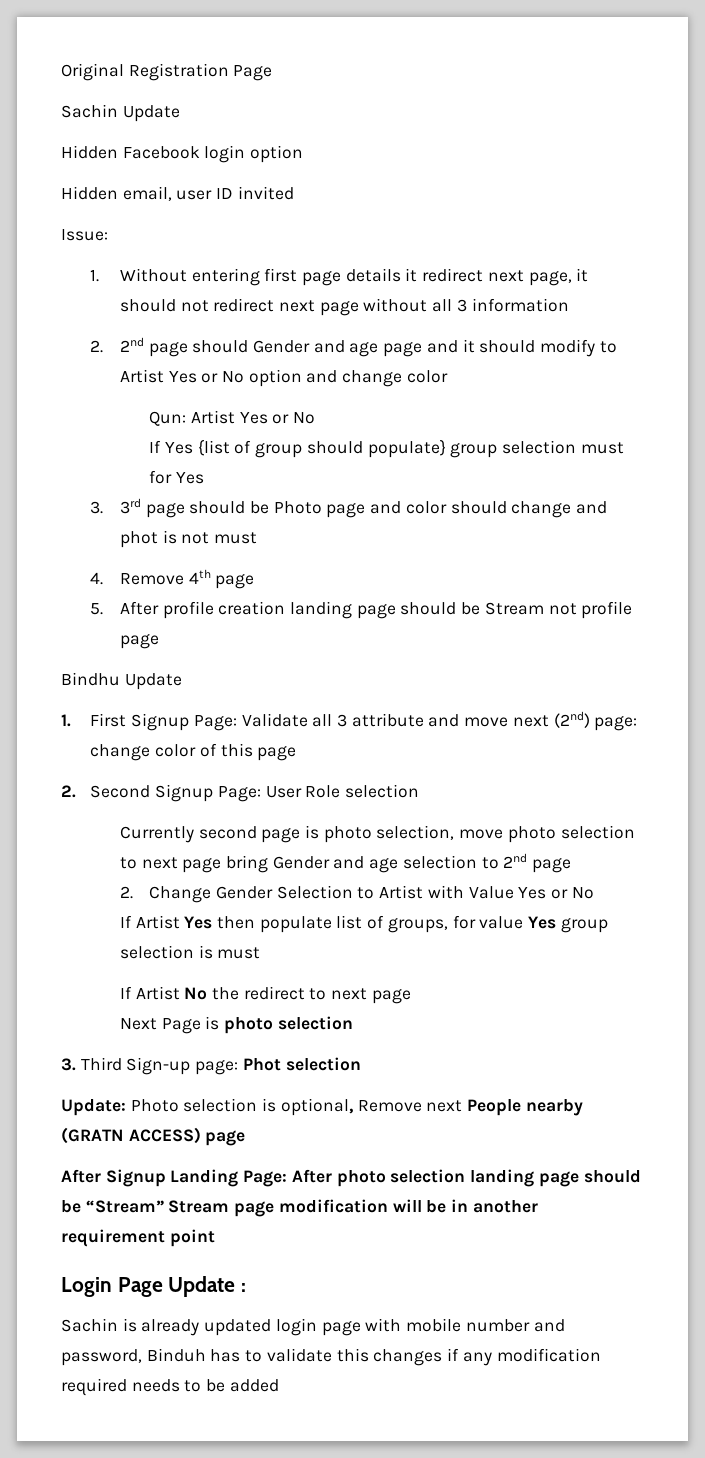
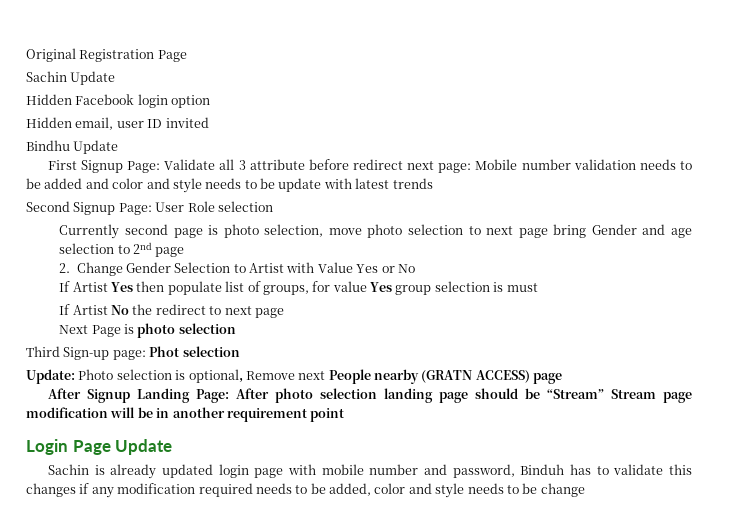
[61,229,108,241] [90,268,589,286] [119,298,569,316] [90,337,617,357] [119,369,448,387] [149,410,316,426] [149,439,624,458] [149,470,204,484] [90,498,608,518] [119,530,258,548] [90,569,255,589] [90,601,633,619] [119,634,159,649] // Issue: // 1. Without entering first page details it redirect next page, it should not redirect next page without all 3 information // 2. 2nd page should Gender and age page and it should modify to Artist Yes or No option and change color // Qun: Artist Yes or No // If Yes {list of group should populate} group selection must for Yes // 3. 3rd page should be Photo page and color should change and phot is not must // 4. Remove 4th page // 5. After profile creation landing page should be Stream not profile page -> (209, 122) none
[61,714,71,727] 1. -> (119, 147) none
[428,711,638,731] [90,743,297,761] [61,785,76,798] and move next (2nd) page: change color of this page // 2. -> [308,159,692,173] [26,178,433,193] before redirect next page: Mobile number validation needs to be added and color and style needs to be update with latest trends //
[61,1058,76,1071] 3. -> (236, 328) none
[241,1283,247,1292] : -> (173, 447) none
[229,1379,279,1392] added -> [329,483,585,498] added, color and style needs to be change

